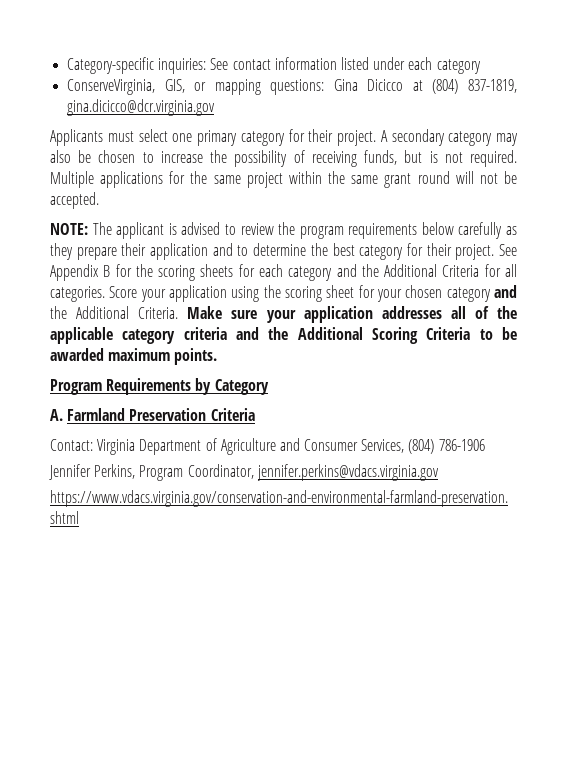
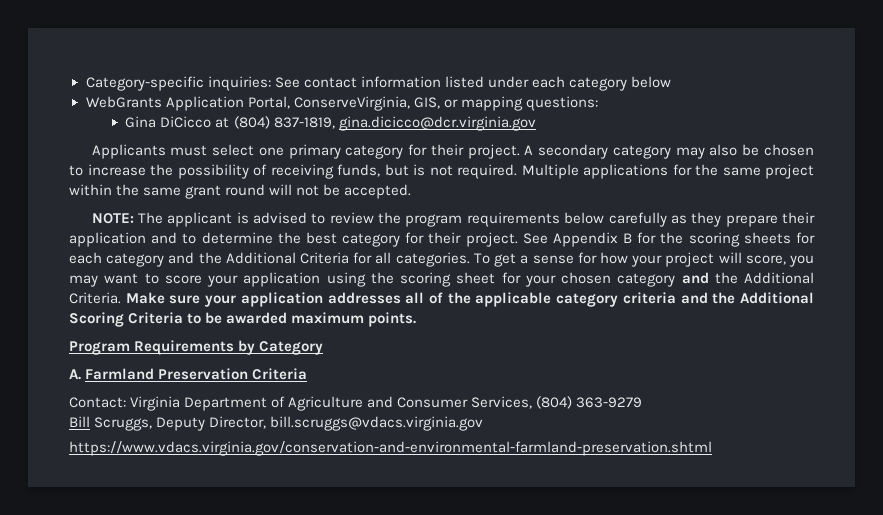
(481, 66) // -> [630,76,671,88] [85,96,290,111] below // WebGrants Application Portal,
[333,79,404,91] Gina Dicicco -> [125,116,212,128] // Gina DiCicco
[109,286,138,298] Score -> [473,252,815,267] [69,273,202,287] To get a sense for how your project will score, you may want to score
[438,439,485,451] [49,464,439,481] 786-1906 // Jennifer Perkins, Program Coordinator, jennifer.perkins@vdacs.virginia.gov -> [576,397,643,408] [69,416,484,431] 363-9279 // Bill Scruggs, Deputy Director, bill.scruggs@vdacs.virginia.gov

